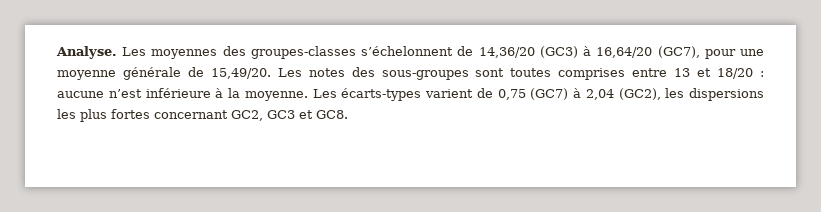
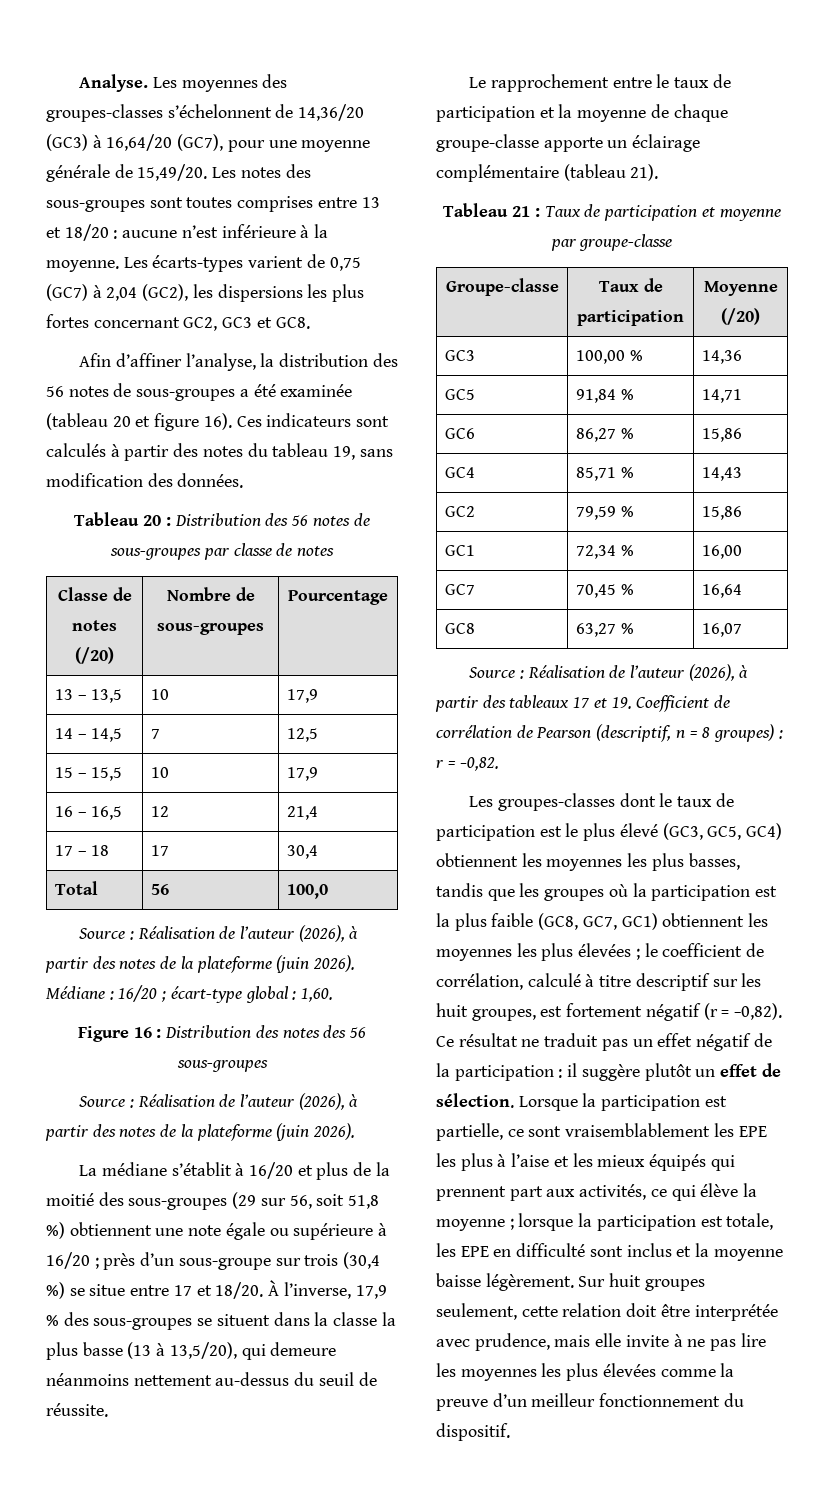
(348, 114) none -> [79,353,398,371] [46,383,353,401] [46,413,390,431] [46,443,393,461] [46,473,244,488] [74,512,370,526] [110,543,334,560] [57,587,132,601] [72,620,117,631] [75,647,114,664] [166,587,255,601] [157,623,264,635] [288,590,388,605] [54,689,123,703] [150,689,169,700] [286,689,318,703] [54,728,123,742] [150,729,160,739] [286,728,318,742] [54,767,123,781] [150,767,169,778] [286,767,318,781] [54,806,123,820] [150,806,169,817] [286,806,318,820] [54,845,110,856] [150,845,169,856] [286,845,318,859] [54,881,98,895] [150,884,169,895] [286,884,328,899] [79,925,359,942] [45,955,356,973] [46,985,334,1003] [77,1025,367,1042] [176,1060,268,1072] [79,1093,359,1110] [45,1123,356,1141] [79,1162,390,1180] [46,1192,380,1210] [46,1222,388,1240] [46,1252,381,1270] [46,1280,387,1299] [46,1312,396,1330] [46,1342,337,1360] [46,1372,377,1386] [46,1403,108,1417] [469,74,731,92] [436,104,728,122] [436,134,701,152] [436,164,659,182] [443,203,781,221] [550,234,673,251] [445,278,559,296] [598,278,663,292] [577,310,684,326] [703,281,778,296] [721,308,760,325] [444,350,475,361] [575,350,643,364] [701,350,742,364] [444,389,475,400] [575,389,634,403] [701,389,742,403] [444,428,475,439] [575,428,634,442] [701,428,742,442] [444,467,475,478] [575,467,634,481] [701,467,742,481] [444,506,475,517] [575,506,634,520] [701,506,742,520] [444,545,475,556] [575,545,634,559] [701,545,742,559] [444,584,475,595] [575,584,634,598] [701,584,742,598] [444,623,475,634] [575,623,634,637] [701,623,742,637] [469,664,749,681] [435,695,731,712] [436,724,783,742] [436,757,500,771] [469,793,734,811] [436,823,783,841] [436,853,740,871] [436,883,778,901] [436,913,769,931] [436,943,765,961] [436,973,762,991] [436,1003,783,1021] [436,1033,772,1051] [436,1063,781,1081] [436,1093,727,1111] [436,1123,767,1141] [436,1153,735,1171] [436,1183,758,1201] [436,1213,774,1231] [436,1243,783,1261] [436,1273,705,1291] [436,1303,778,1321] [436,1333,766,1351] [436,1363,735,1381] [436,1393,744,1411] [436,1423,510,1441] // Afin d’affiner l’analyse, la distribution des 56 notes de sous-groupes a été examinée (tableau 20 et figure 16). Ces indicateurs sont calculés à partir des notes du tableau 19, sans modification des données. // Tableau 20 : Distribution des 56 notes de sous-groupes par classe de notes // Classe de notes (/20) | Nombre de sous-groupes | Pourcentage // 13 – 13,5 | 10 | 17,9 // 14 – 14,5 | 7 | 12,5 // 15 – 15,5 | 10 | 17,9 // 16 – 16,5 | 12 | 21,4 // 17 – 18 | 17 | 30,4 // Total | 56 | 100,0 // Source : Réalisation de l’auteur (2026), à partir des notes de la plateforme (juin 2026). Médiane : 16/20 ; écart-type global : 1,60. // Figure 16 : Distribution des notes des 56 sous-groupes // Source : Réalisation de l’auteur (2026), à partir des notes de la plateforme (juin 2026). // La médiane s’établit à 16/20 et plus de la moitié des sous-groupes (29 sur 56, soit 51,8 %) obtiennent une note égale ou supérieure à 16/20 ; près d’un sous-groupe sur trois (30,4 %) se situe entre 17 et 18/20. À l’inverse, 17,9 % des sous-groupes se situent dans la classe la plus basse (13 à 13,5/20), qui demeure néanmoins nettement au-dessus du seuil de réussite. // Le rapprochement entre le taux de participation et la moyenne de chaque groupe-classe apporte un éclairage complémentaire (tableau 21). // Tableau 21 : Taux de participation et moyenne par groupe-classe // Groupe-classe | Taux de participation | Moyenne (/20) // GC3 | 100,00 % | 14,36 // GC5 | 91,84 % | 14,71 // GC6 | 86,27 % | 15,86 // GC4 | 85,71 % | 14,43 // GC2 | 79,59 % | 15,86 // GC1 | 72,34 % | 16,00 // GC7 | 70,45 % | 16,64 // GC8 | 63,27 % | 16,07 // Source : Réalisation de l’auteur (2026), à partir des tableaux 17 et 19. Coefficient de corrélation de Pearson (descriptif, n = 8 groupes) : r = −0,82. // Les groupes-classes dont le taux de participation est le plus élevé (GC3, GC5, GC4) obtiennent les moyennes les plus basses, tandis que les groupes où la participation est la plus faible (GC8, GC7, GC1) obtiennent les moyennes les plus élevées ; le coefficient de corrélation, calculé à titre descriptif sur les huit groupes, est fortement négatif (r = −0,82). Ce résultat ne traduit pas un effet négatif de la participation : il suggère plutôt un effet de sélection. Lorsque la participation est partielle, ce sont vraisemblablement les EPE les plus à l’aise et les mieux équipés qui prennent part aux activités, ce qui élève la moyenne ; lorsque la participation est totale, les EPE en difficulté sont inclus et la moyenne baisse légèrement. Sur huit groupes seulement, cette relation doit être interprétée avec prudence, mais elle invite à ne pas lire les moyennes les plus élevées comme la preuve d’un meilleur fonctionnement du dispositif.

